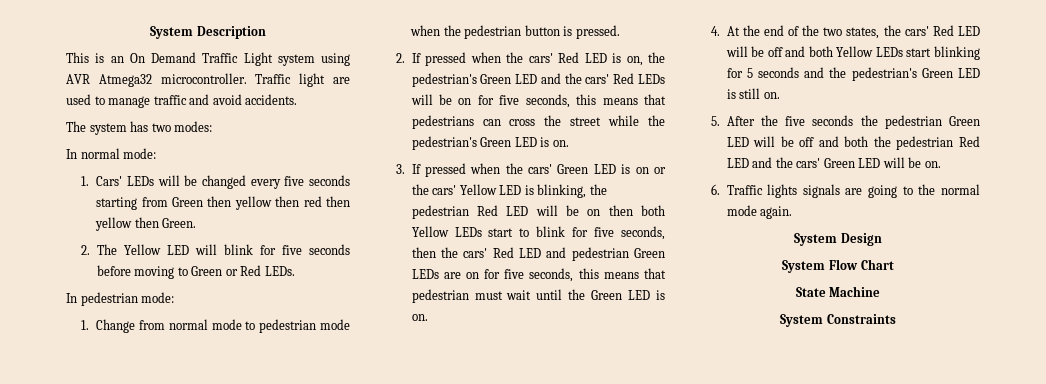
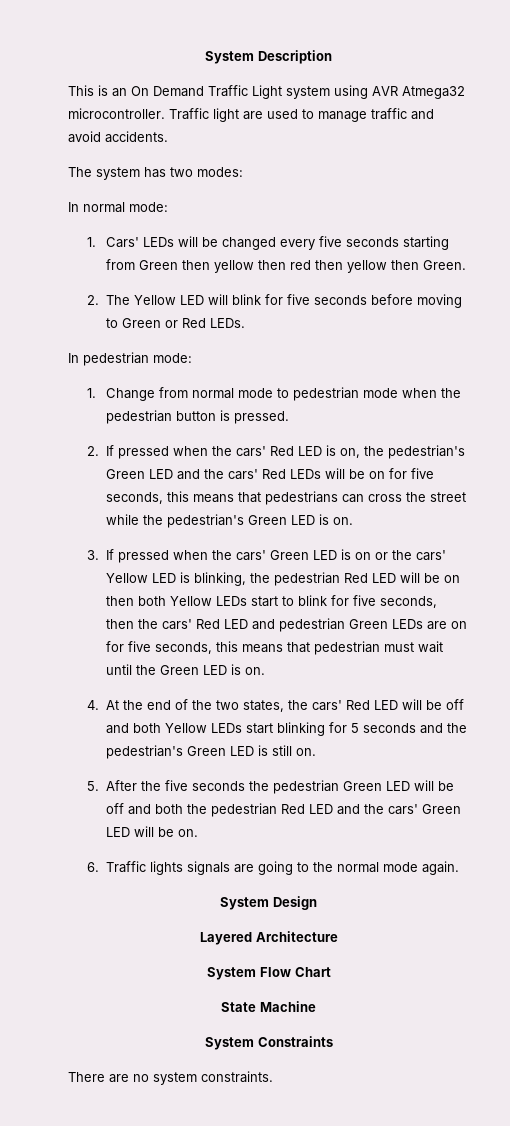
(882, 239) none -> [199,931,338,945] // Layered Architecture
(896, 319) none -> [68,1071,273,1085] // There are no system constraints.

